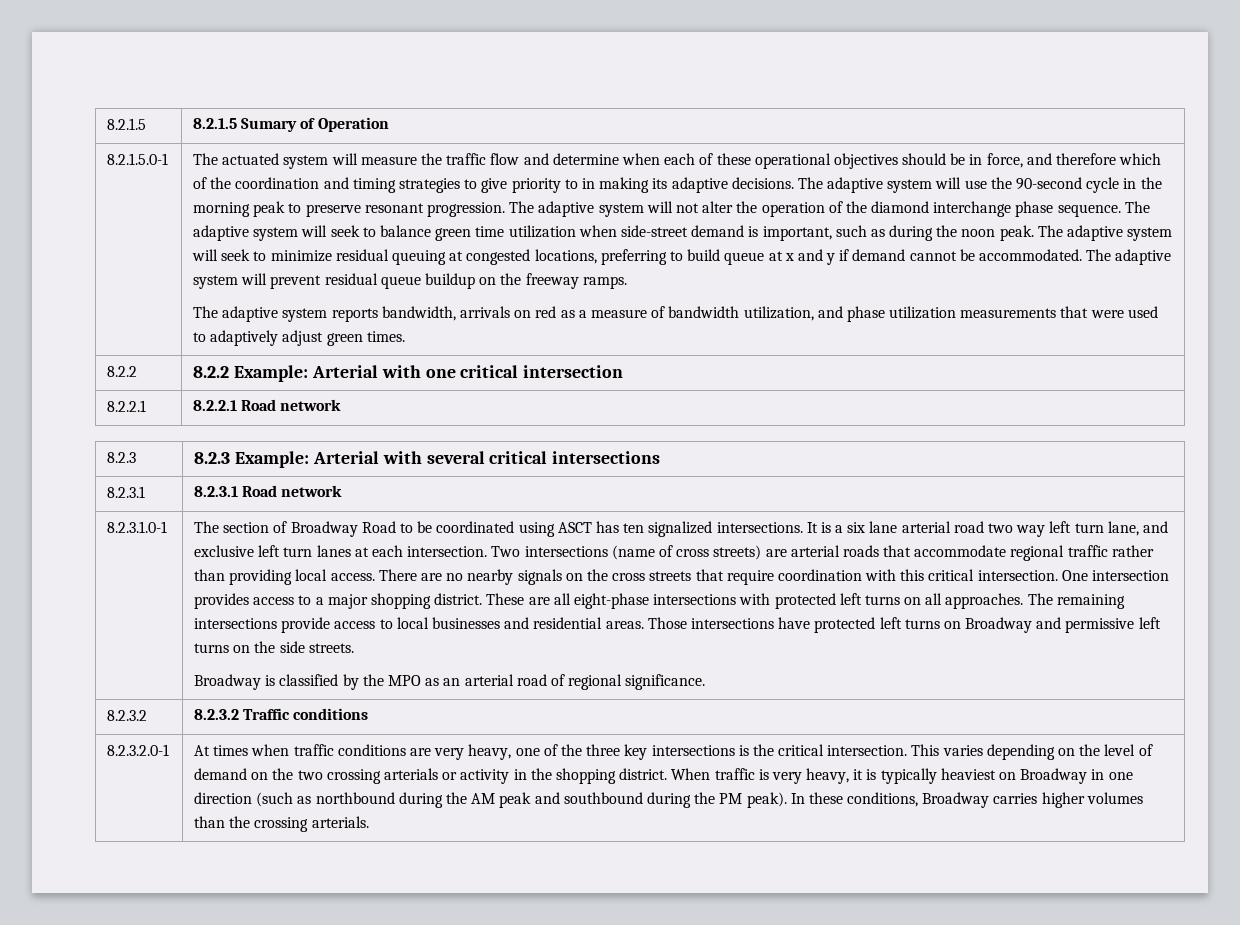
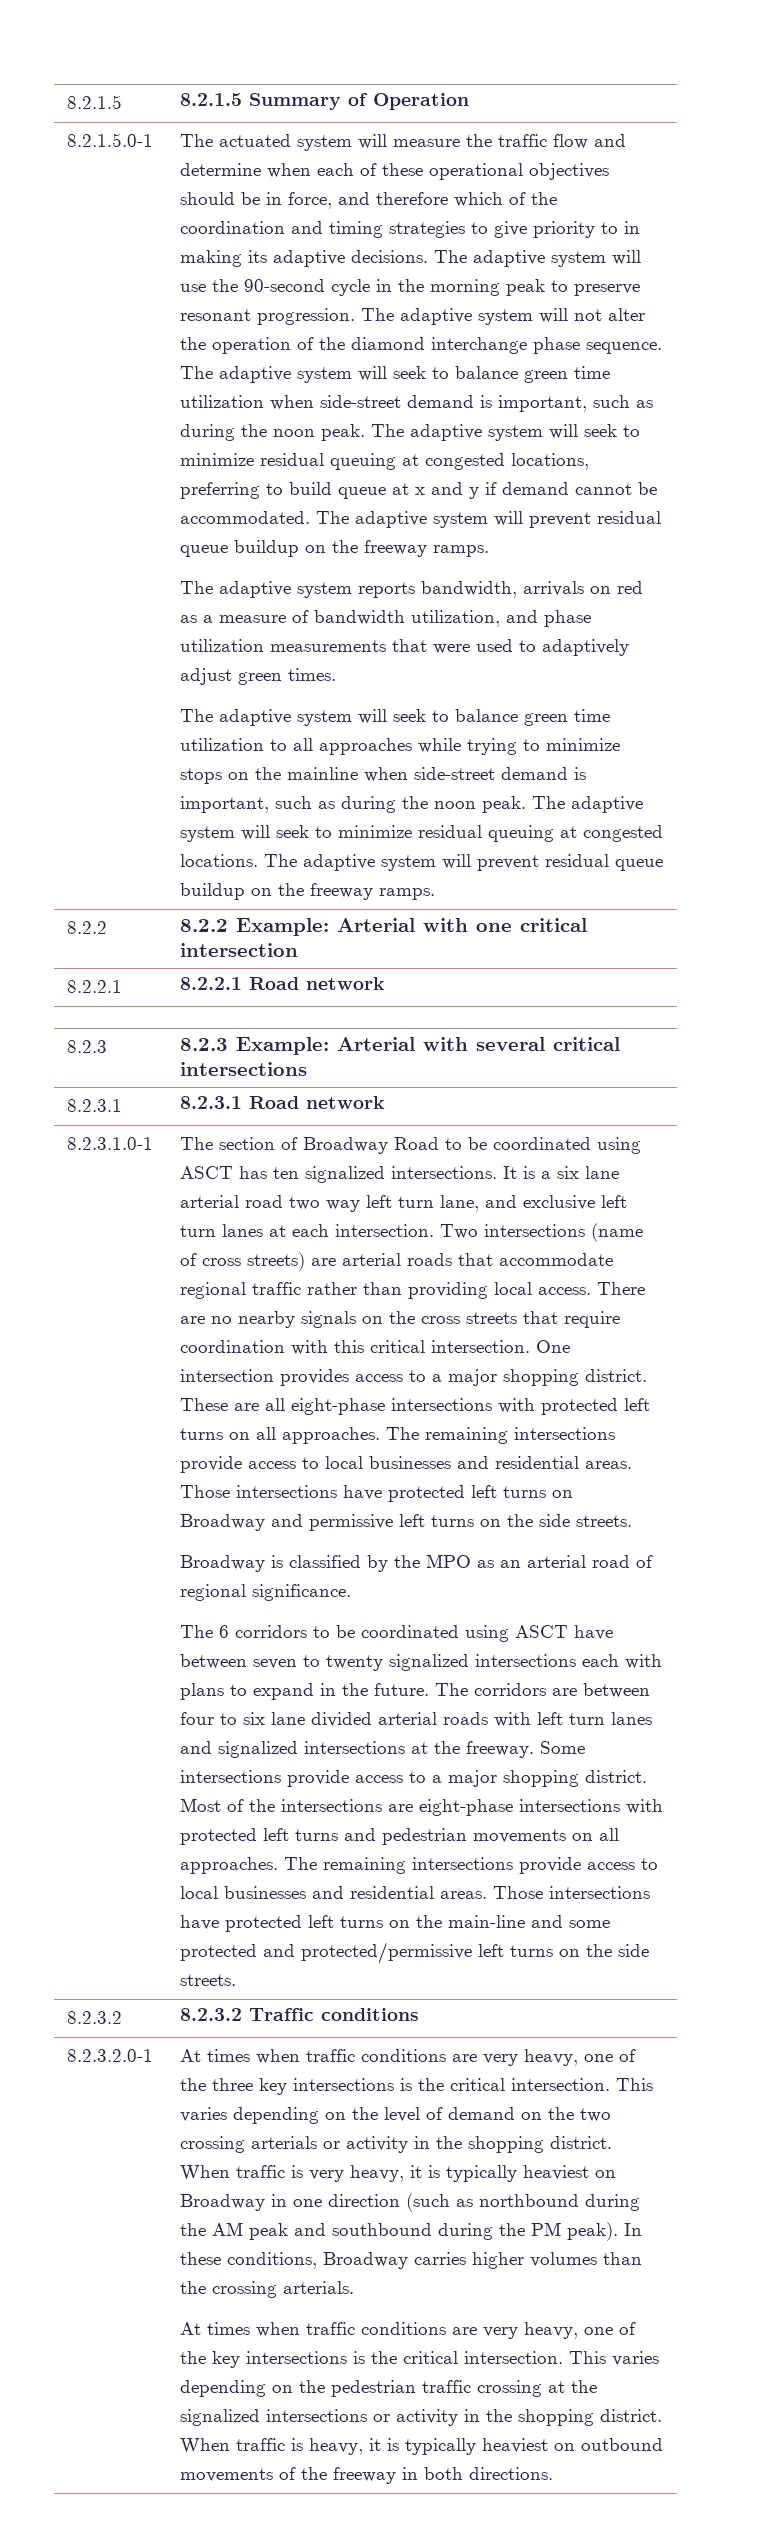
[241,118,298,132] Sumary -> [249,93,342,110] Summary
(405, 336) none -> [180,709,611,726] [180,738,621,755] [180,767,587,784] [180,796,644,813] [180,825,664,842] [180,854,664,871] [180,883,436,900] // The adaptive system will seek to balance green time utilization to all approaches while trying to minimize stops on the mainline when side-street demand is important, such as during the noon peak. The adaptive system will seek to minimize residual queuing at congested locations. The adaptive system will prevent residual queue buildup on the freeway ramps.
(706, 682) none -> [180,1625,614,1642] [180,1654,663,1671] [180,1683,651,1700] [180,1712,653,1727] [180,1741,586,1758] [180,1770,648,1787] [180,1798,664,1816] [180,1828,620,1845] [180,1857,659,1874] [180,1886,651,1899] [180,1915,611,1932] [180,1942,650,1964] [180,1974,237,1986] // The 6 corridors to be coordinated using ASCT have between seven to twenty signalized intersections each with plans to expand in the future. The corridors are between four to six lane divided arterial roads with left turn lanes and signalized intersections at the freeway. Some intersections provide access to a major shopping district. Most of the intersections are eight-phase intersections with protected left turns and pedestrian movements on all approaches. The remaining intersections provide access to local businesses and residential areas. Those intersections have protected left turns on the main-line and some protected and protected/permissive left turns on the side streets.
(369, 822) none -> [180,2322,637,2339] [180,2351,660,2368] [180,2380,598,2397] [180,2409,663,2426] [180,2438,664,2455] [180,2467,554,2484] // At times when traffic conditions are very heavy, one of the key intersections is the critical intersection. This varies depending on the pedestrian traffic crossing at the signalized intersections or activity in the shopping district. When traffic is heavy, it is typically heaviest on outbound movements of the freeway in both directions.

